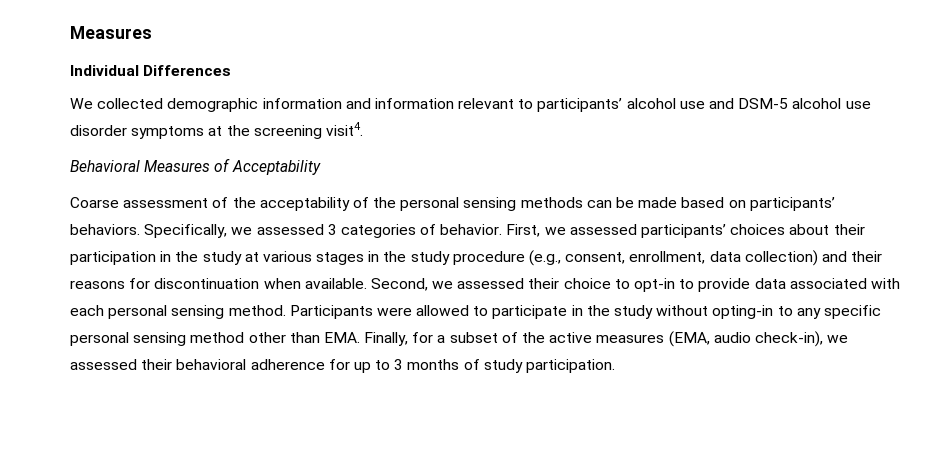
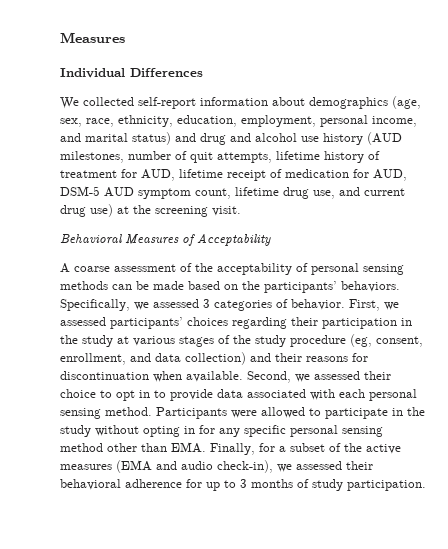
[167,98,871,112] [70,125,205,139] demographic information and information relevant to participants’ alcohol use and DSM-5 alcohol use disorder symptoms -> [138,96,421,109] [60,115,417,127] [60,132,402,145] [60,151,380,163] [60,169,407,181] [60,186,405,199] [60,204,113,217] self-report information about demographics (age, sex, race, ethnicity, education, employment, personal income, and marital status) and drug and alcohol use history (AUD milestones, number of quit attempts, lifetime history of treatment for AUD, lifetime receipt of medication for AUD, DSM-5 AUD symptom count, lifetime drug use, and current drug use)
[325,122,363,136] visit4. -> [212,206,241,216] visit.
[70,197,119,208] Coarse -> [60,263,110,273] A coarse
[373,197,397,208] the -> (308, 267) none
(746, 204) none -> [242,281,260,290] the
[789,224,830,235] about -> [232,317,287,329] regarding
[368,251,380,262] in -> [218,335,230,344] of
[529,250,562,266] (e.g., -> [350,334,372,347] (eg,
(706, 257) none -> [130,353,151,362] and
[634,278,676,292] opt-in -> [116,390,150,401] opt in
[712,305,793,319] opting-in to -> [143,425,215,437] opting in for
[668,331,710,347] (EMA, -> [116,460,177,473] (EMA and

